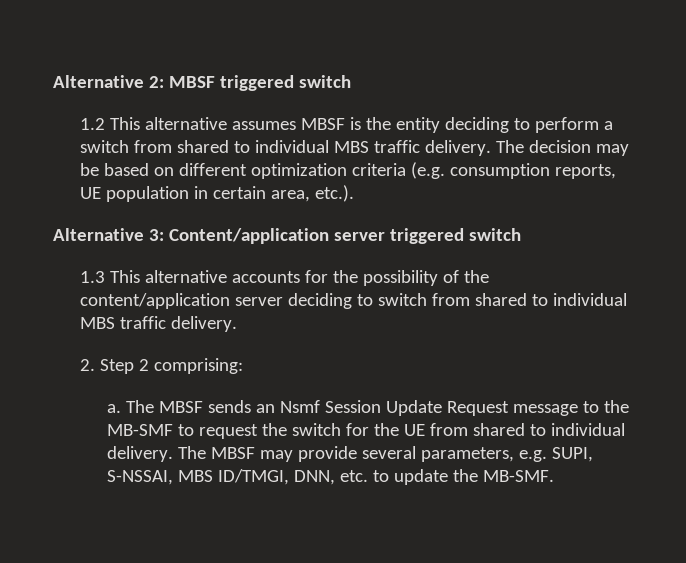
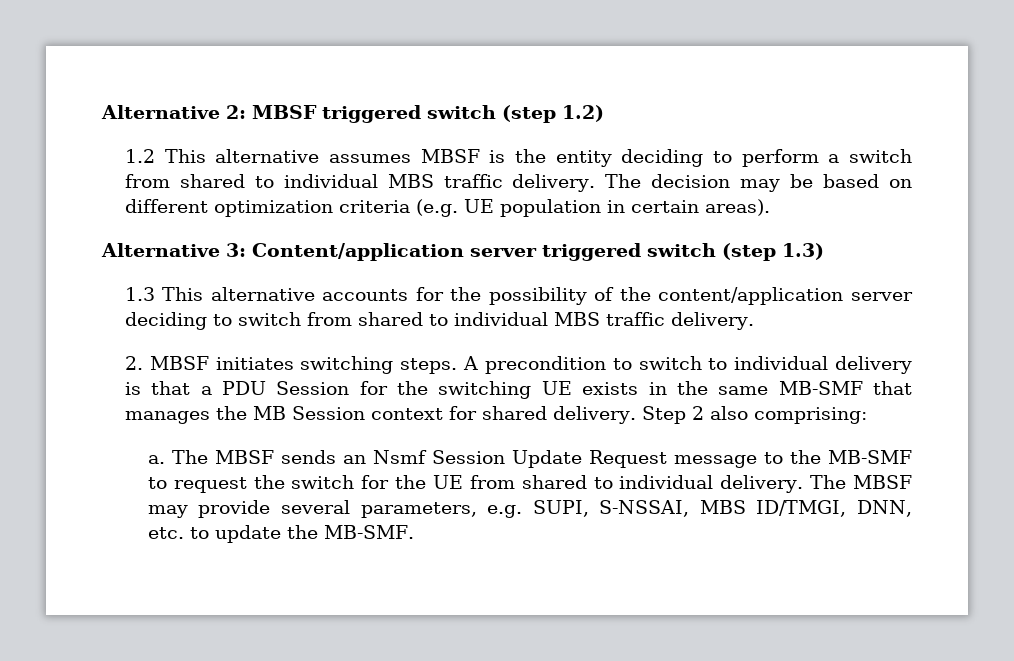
(351, 81) none -> [502,105,604,123] (step 1.2)
[450,163,617,179] consumption reports, -> (458, 208) none
[271,185,355,202] area, etc.). -> [704,199,770,216] areas).
(521, 234) none -> [722,243,824,261] (step 1.3)
(96, 365) none -> [149,356,912,374] [124,381,913,399] [124,406,636,424] MBSF initiates switching steps. A precondition to switch to individual delivery is that a PDU Session for the switching UE exists in the same MB-SMF that manages the MB Session context for shared delivery.
(150, 365) none -> [709,406,748,420] also

